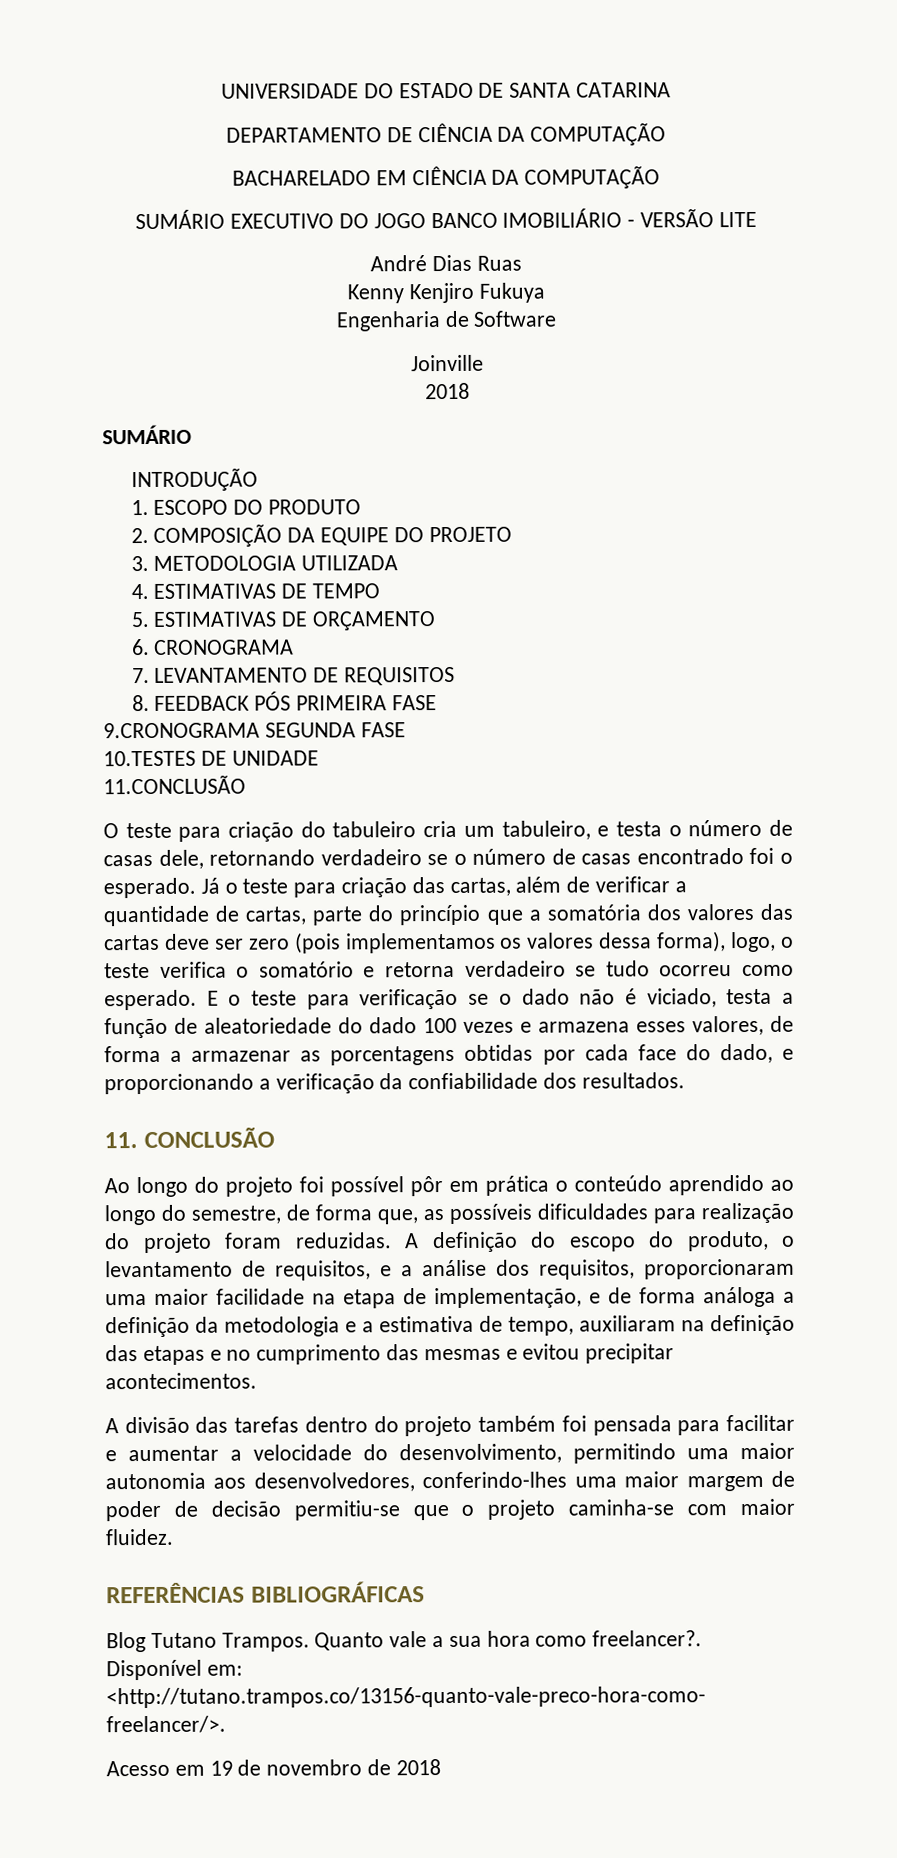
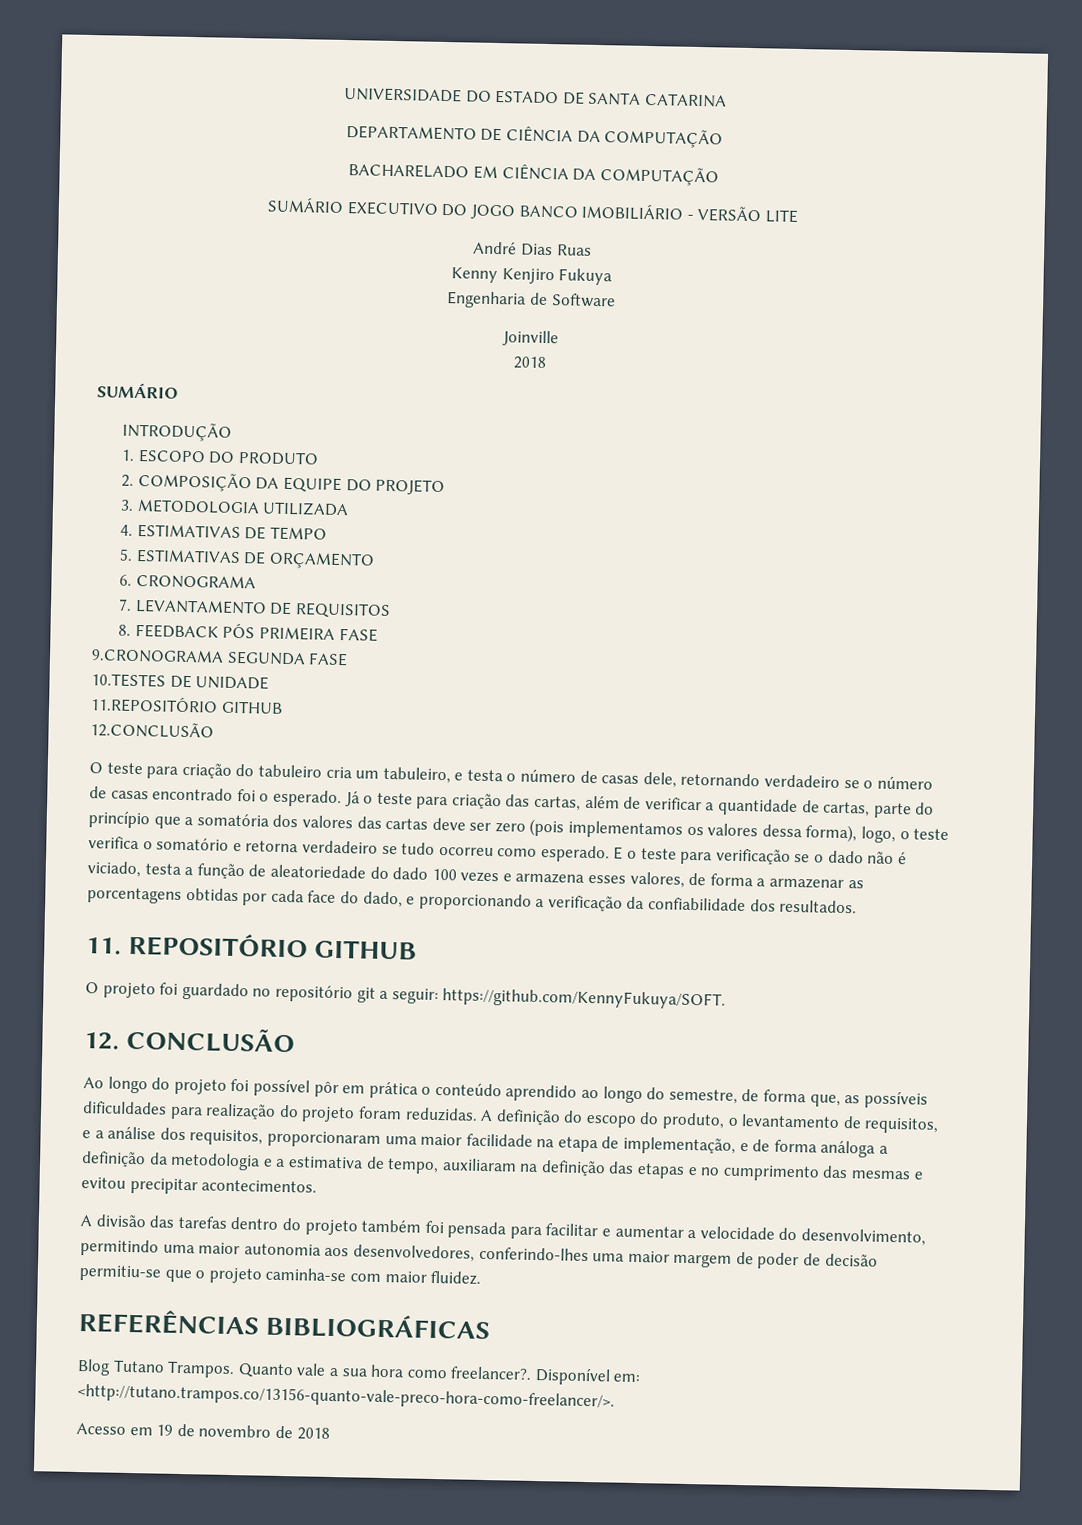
[103,775,246,795] 11.CONCLUSÃO -> [90,695,283,714] [90,721,214,739] 11.REPOSITÓRIO GITHUB // 12.CONCLUSÃO
(138, 1140) none -> [128,931,418,960] [85,982,727,1010] [84,1032,120,1050] REPOSITÓRIO GITHUB // O projeto foi guardado no repositório git a seguir: https://github.com/KennyFukuya/SOFT. // 12.

